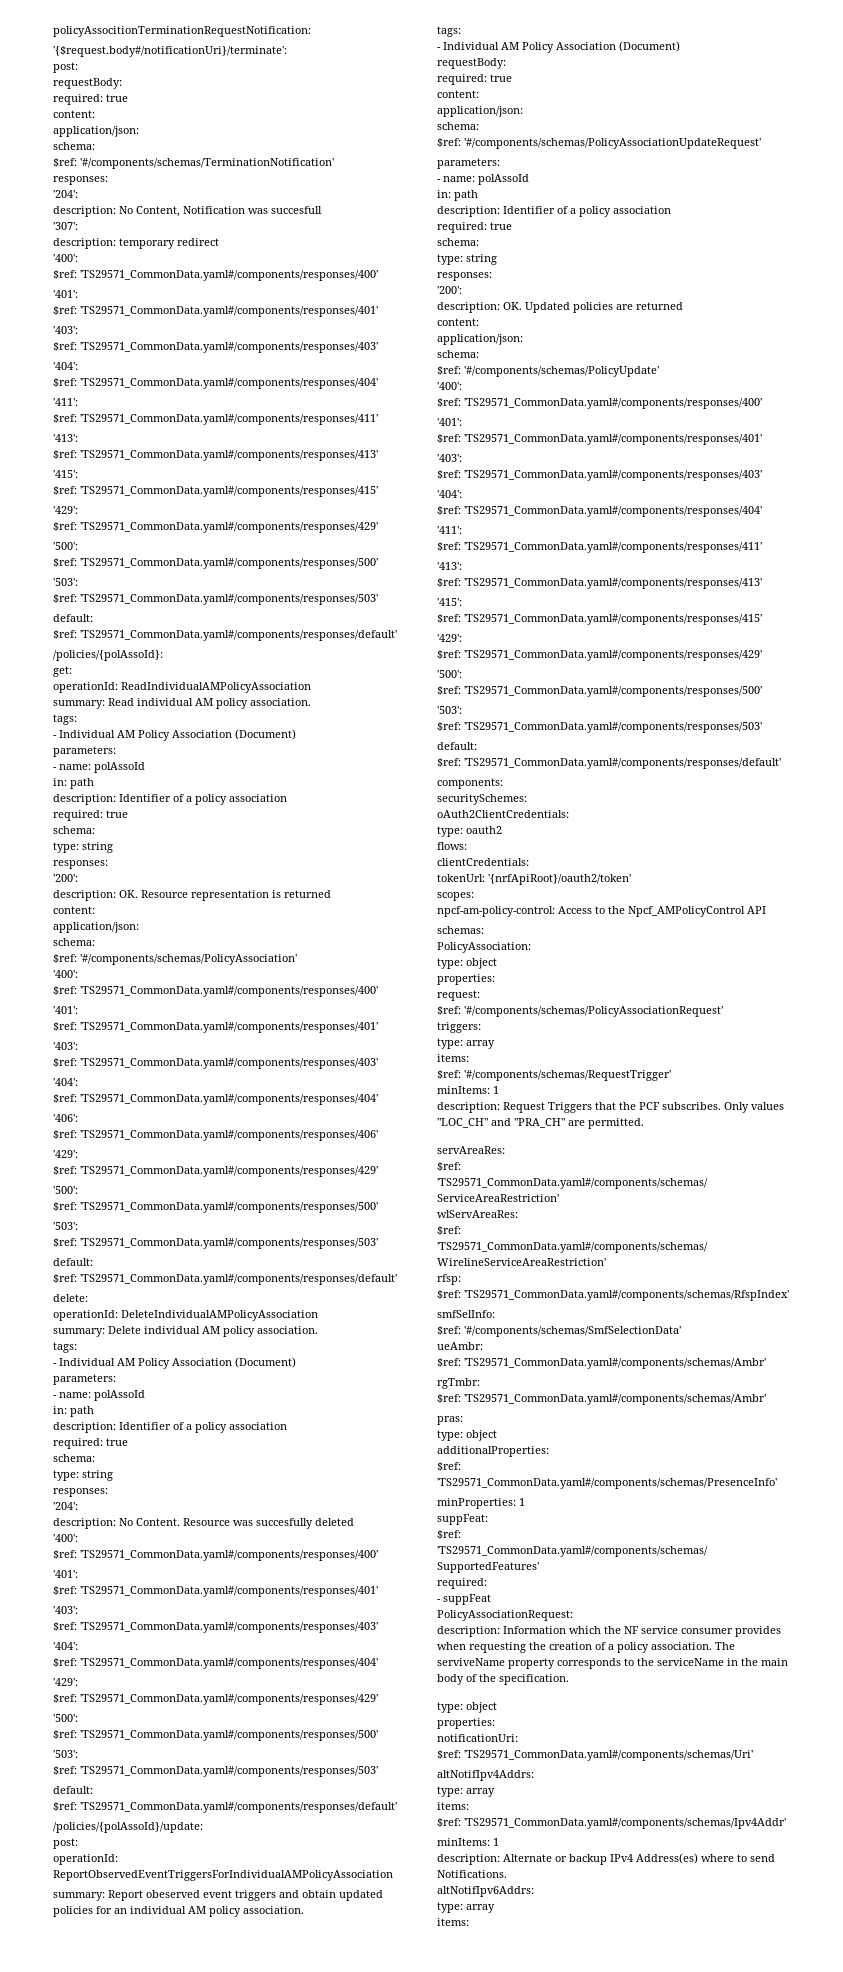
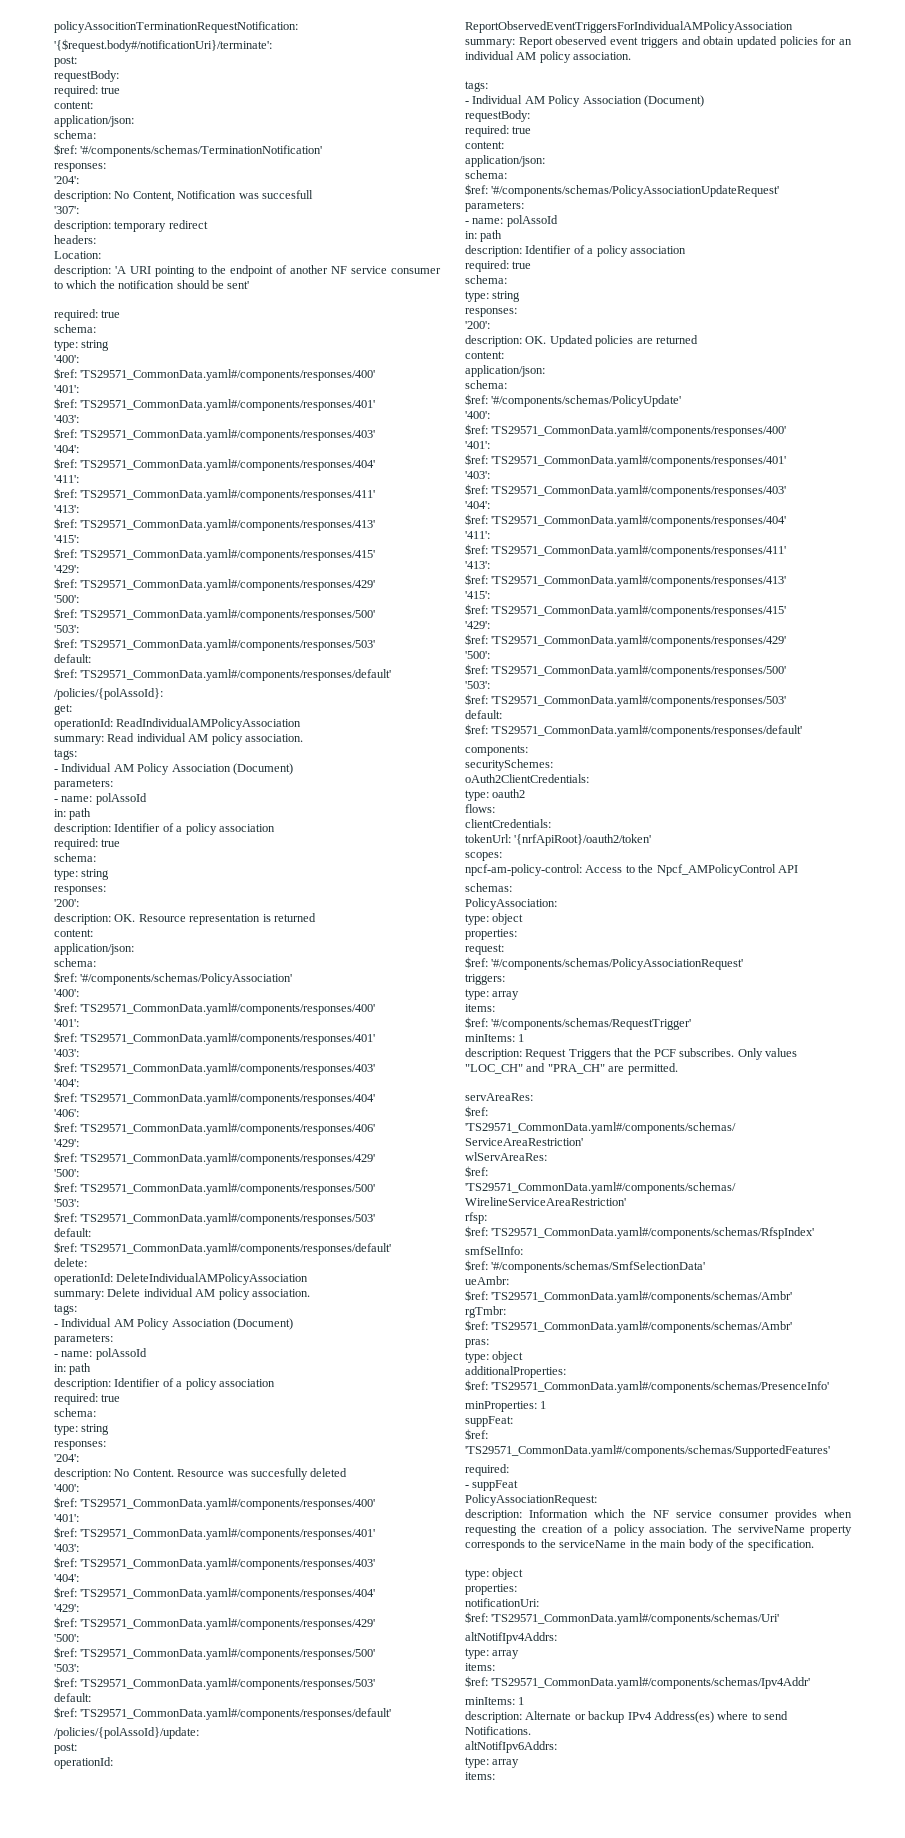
(219, 242) none -> [54,235,96,244] [54,251,101,259] [54,265,441,277] [54,280,250,289] [54,309,121,321] [54,324,96,333] [54,340,110,351] // headers: // Location: // description: 'A URI pointing to the endpoint of another NF service consumer to which the notification should be sent' // required: true // schema: // type: string

